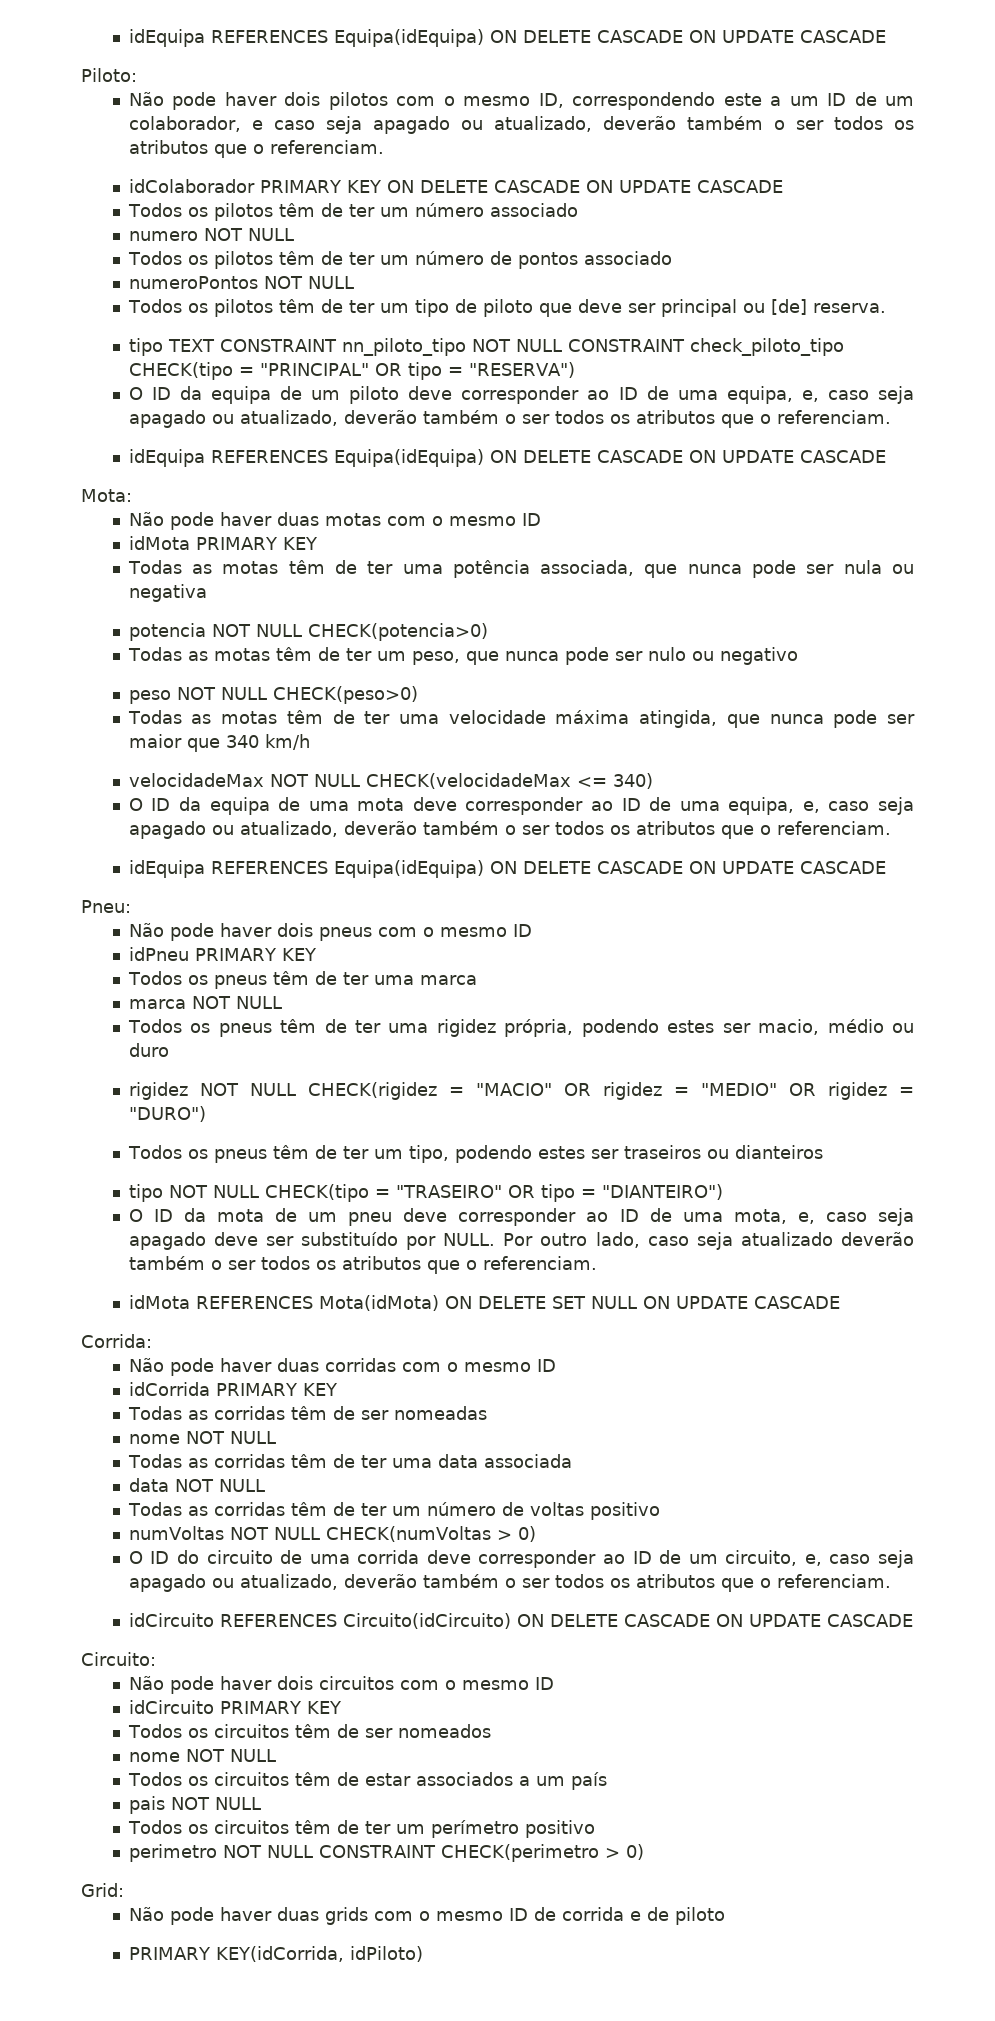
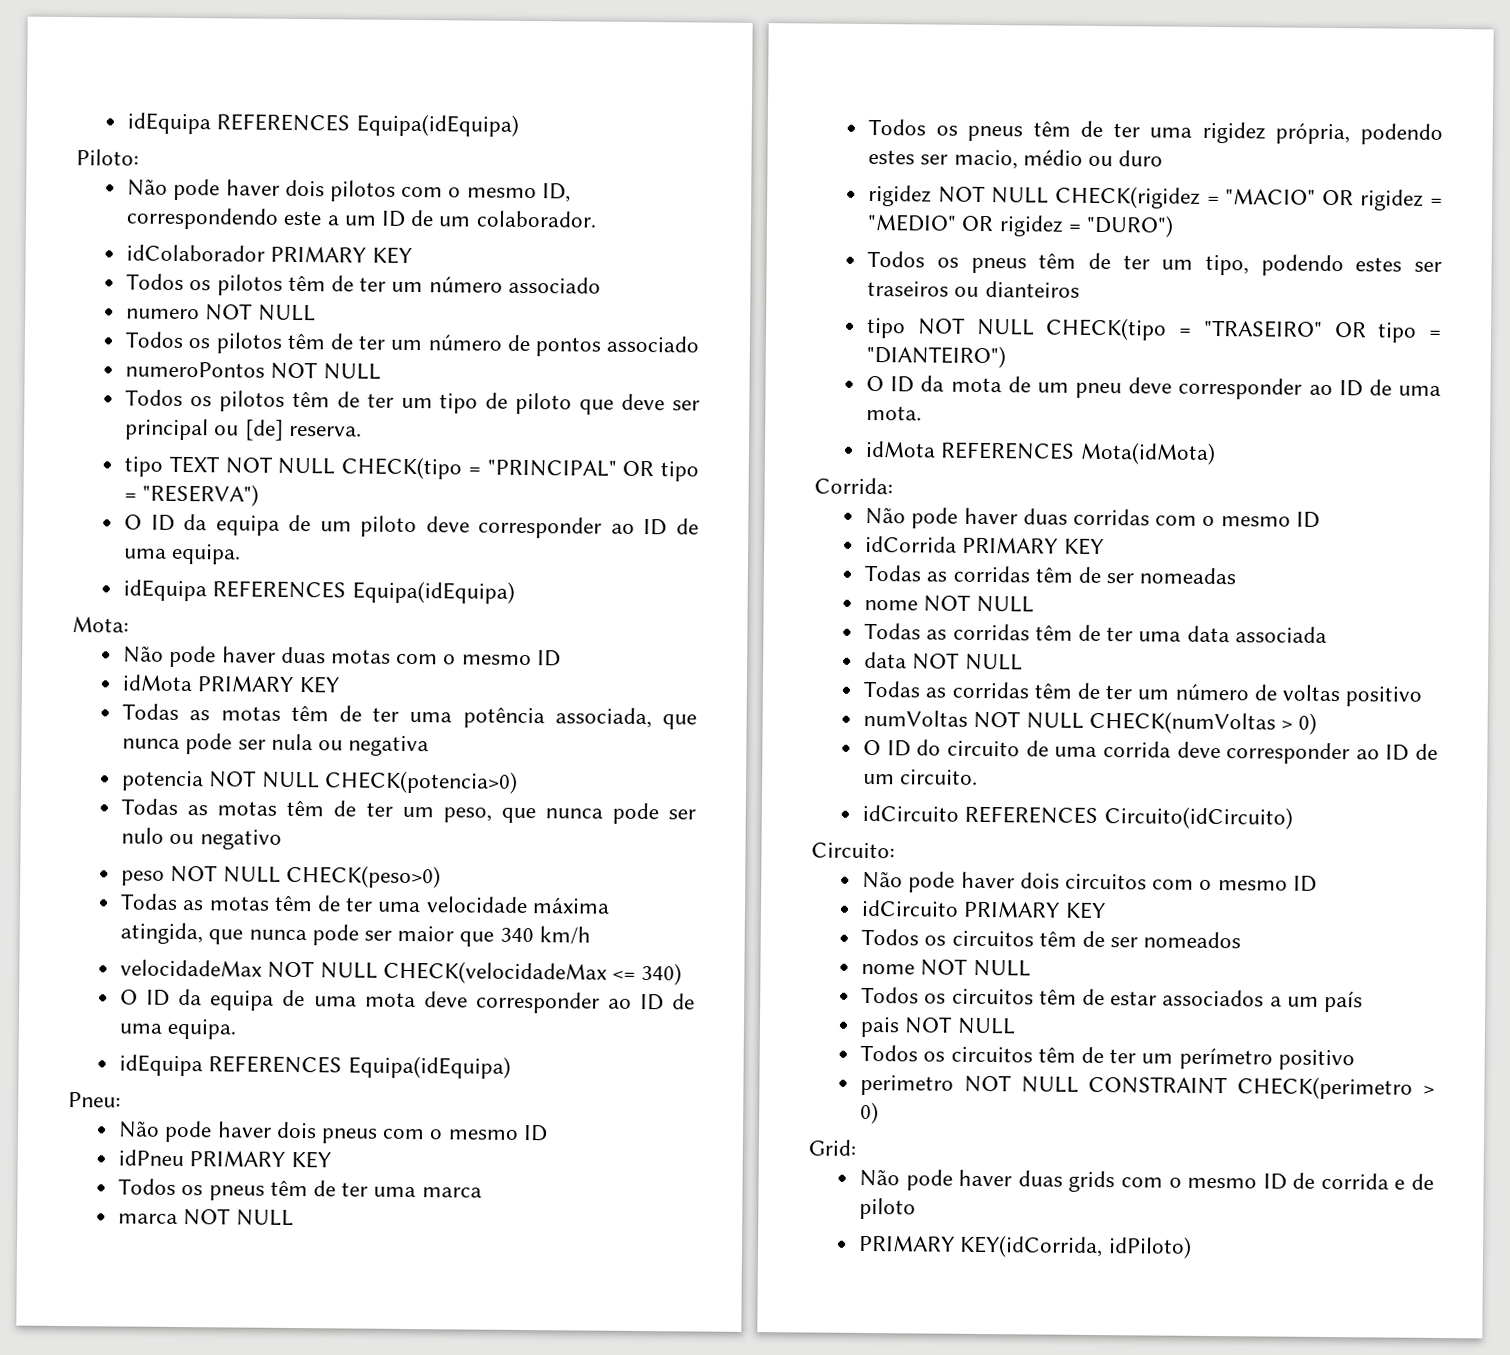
[128,29,886,47] idEquipa REFERENCES Equipa(idEquipa) ON DELETE CASCADE ON UPDATE CASCADE -> [127,112,519,137] idEquipa REFERENCES Equipa(idEquipa)
[128,116,914,134] [128,140,384,158] [128,179,783,193] colaborador, e caso seja apagado ou atualizado, deverão também o ser todos os atributos que o referenciam. // idColaborador PRIMARY KEY ON DELETE CASCADE ON UPDATE CASCADE -> [475,210,597,228] [126,244,412,264] colaborador. // idColaborador PRIMARY KEY
[219,338,844,356] CONSTRAINT nn_piloto_tipo NOT NULL CONSTRAINT check_piloto_tipo -> [224,456,336,475] NOT NULL
[726,386,914,404] [128,410,891,428] [128,449,886,467] equipa, e, caso seja apagado ou atualizado, deverão também o ser todos os atributos que o referenciam. // idEquipa REFERENCES Equipa(idEquipa) ON DELETE CASCADE ON UPDATE CASCADE -> [171,543,242,565] [123,579,515,604] equipa. // idEquipa REFERENCES Equipa(idEquipa)
[728,797,914,815] [128,821,891,839] [128,860,886,878] equipa, e, caso seja apagado ou atualizado, deverão também o ser todos os atributos que o referenciam. // idEquipa REFERENCES Equipa(idEquipa) ON DELETE CASCADE ON UPDATE CASCADE -> [167,1018,237,1040] [119,1054,511,1079] equipa. // idEquipa REFERENCES Equipa(idEquipa)
[733,1208,914,1226] [128,1232,914,1250] [128,1256,597,1274] [128,1295,840,1311] mota, e, caso seja apagado deve ser substituído por NULL. Por outro lado, caso seja atualizado deverão também o ser todos os atributos que o referenciam. // idMota REFERENCES Mota(idMota) ON DELETE SET NULL ON UPDATE CASCADE -> [866,405,923,421] [865,440,1216,466] mota. // idMota REFERENCES Mota(idMota)
[725,1550,914,1568] [128,1574,891,1592] [128,1613,913,1629] circuito, e, caso seja apagado ou atualizado, deverão também o ser todos os atributos que o referenciam. // idCircuito REFERENCES Circuito(idCircuito) ON DELETE CASCADE ON UPDATE CASCADE -> [900,769,979,785] [862,804,1293,830] circuito. // idCircuito REFERENCES Circuito(idCircuito)

